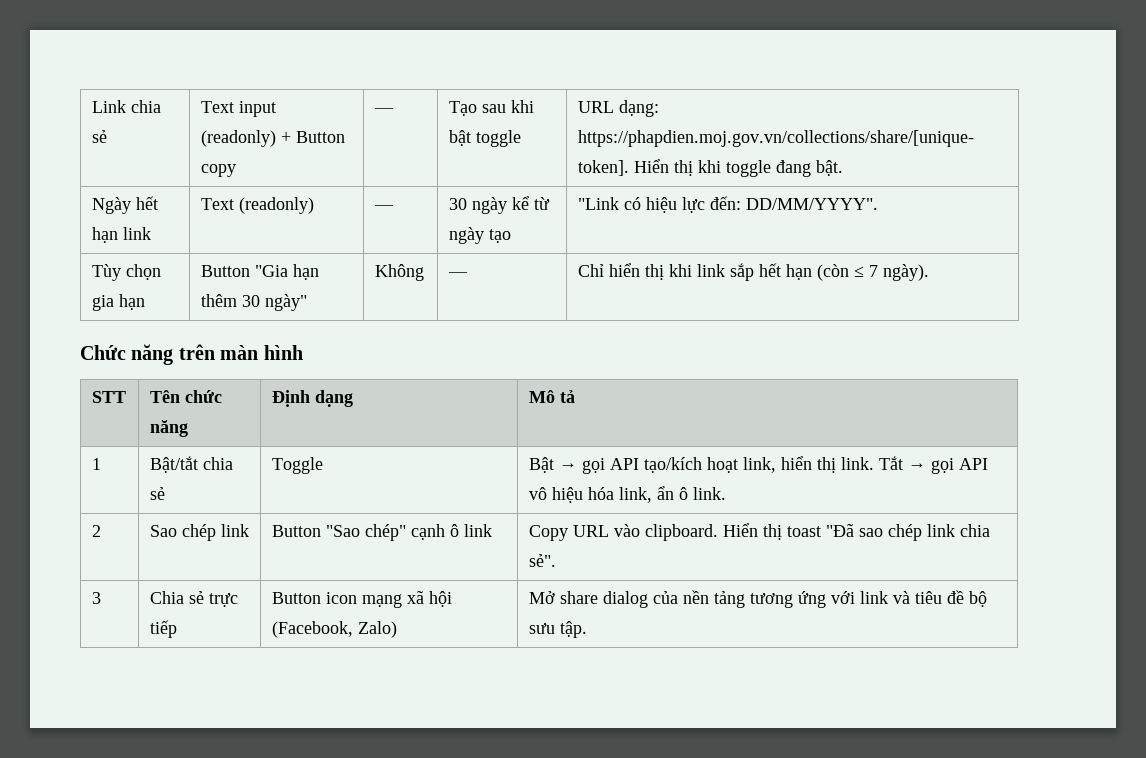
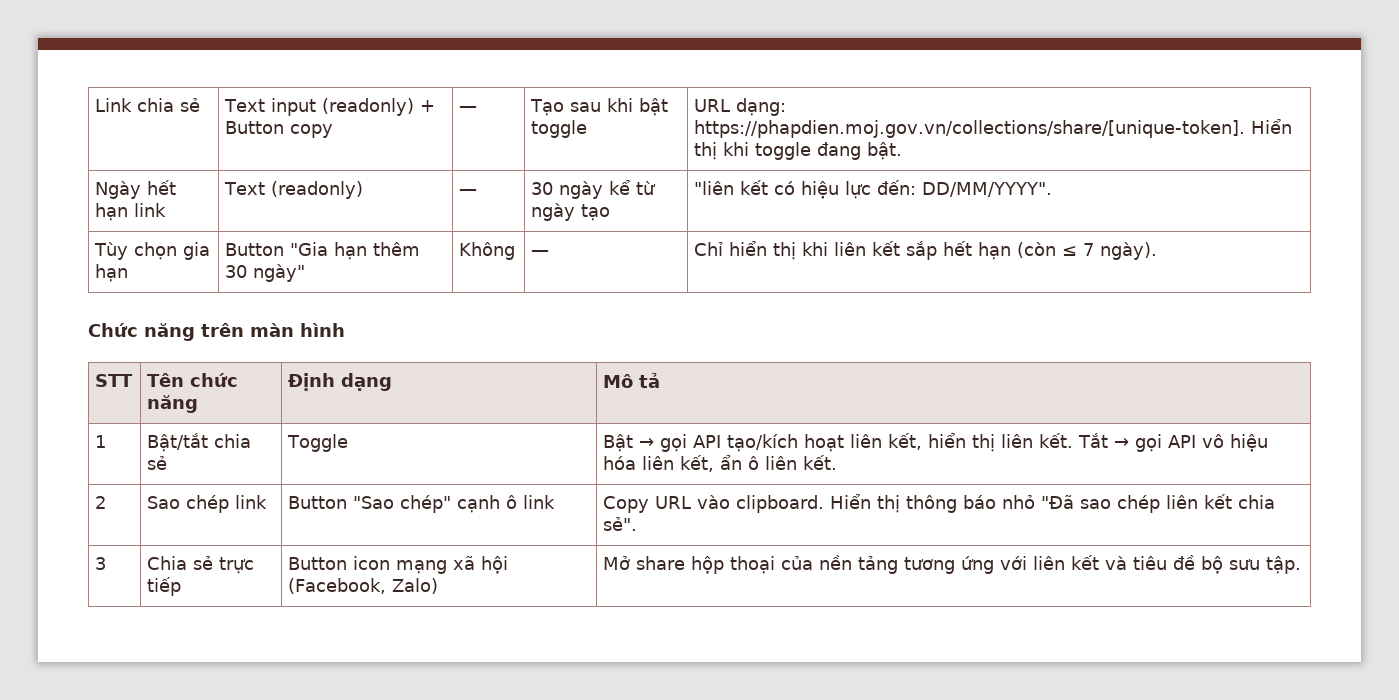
[577,197,619,210] "Link -> [694,180,769,195] "liên kết
[696,264,725,277] link -> [834,241,901,256] liên kết
[742,456,874,473] link, hiển thị link. -> [850,433,1074,452] liên kết, hiển thị liên kết.
[618,486,726,503] link, ẩn ô link. -> [642,455,838,472] liên kết, ẩn ô liên kết.
[786,526,821,537] toast -> [906,495,1036,513] thông báo nhỏ
[926,524,955,537] link -> [1166,494,1233,509] liên kết
[602,591,648,608] dialog -> [691,556,776,574] hộp thoại
[859,591,888,604] link -> [1033,555,1100,570] liên kết

